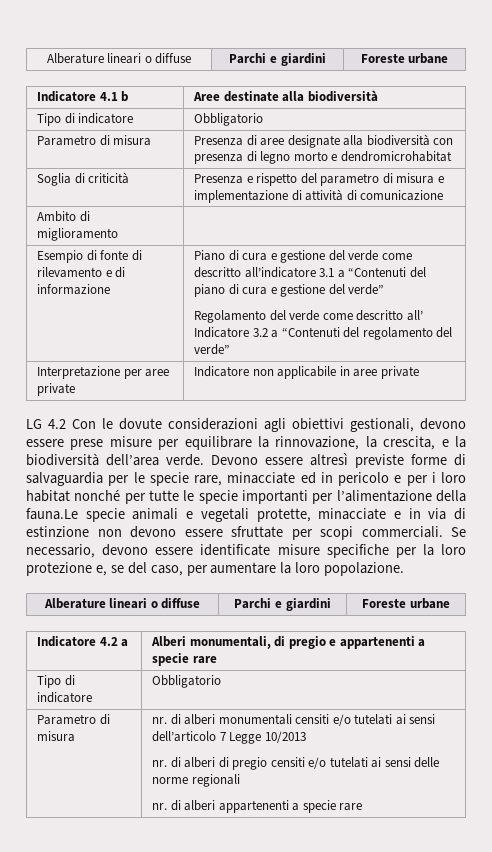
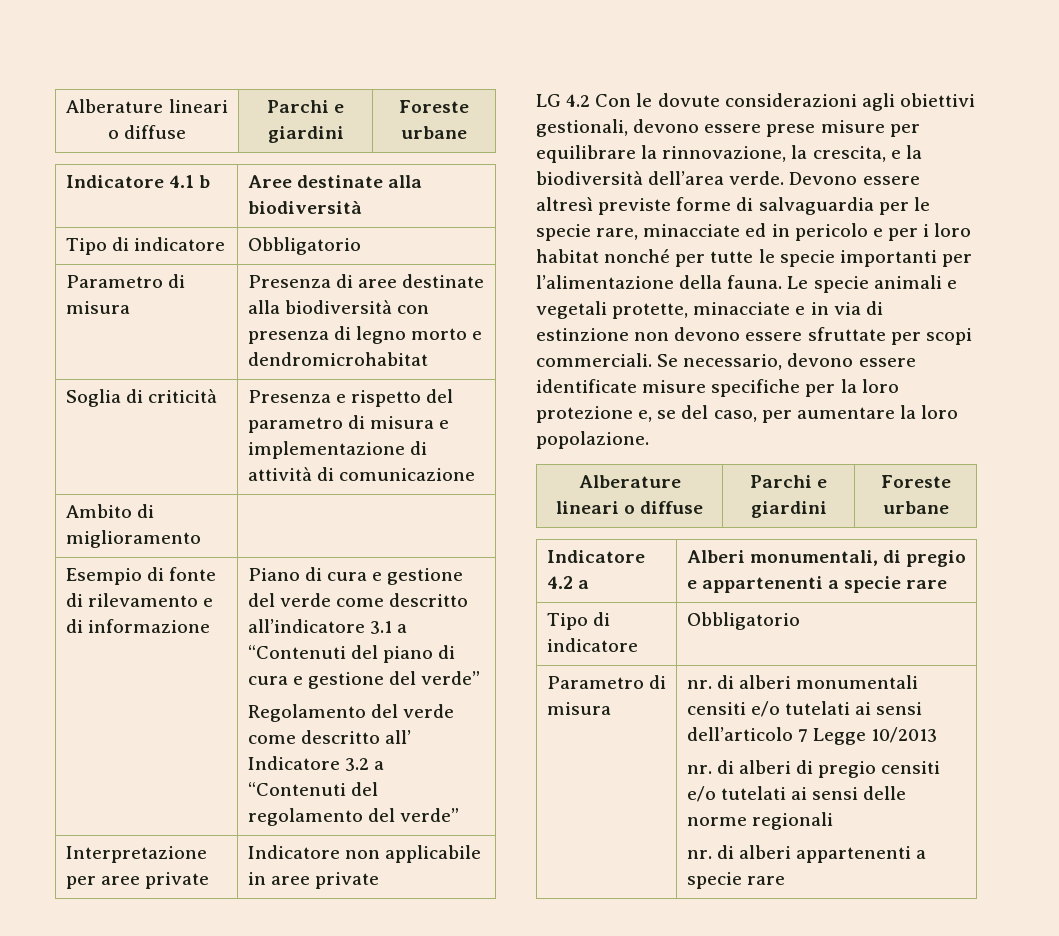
[287,135,340,148] designate -> [401,274,484,288] destinate
[26,508,78,520] fauna.Le -> [727,275,809,289] fauna. Le

